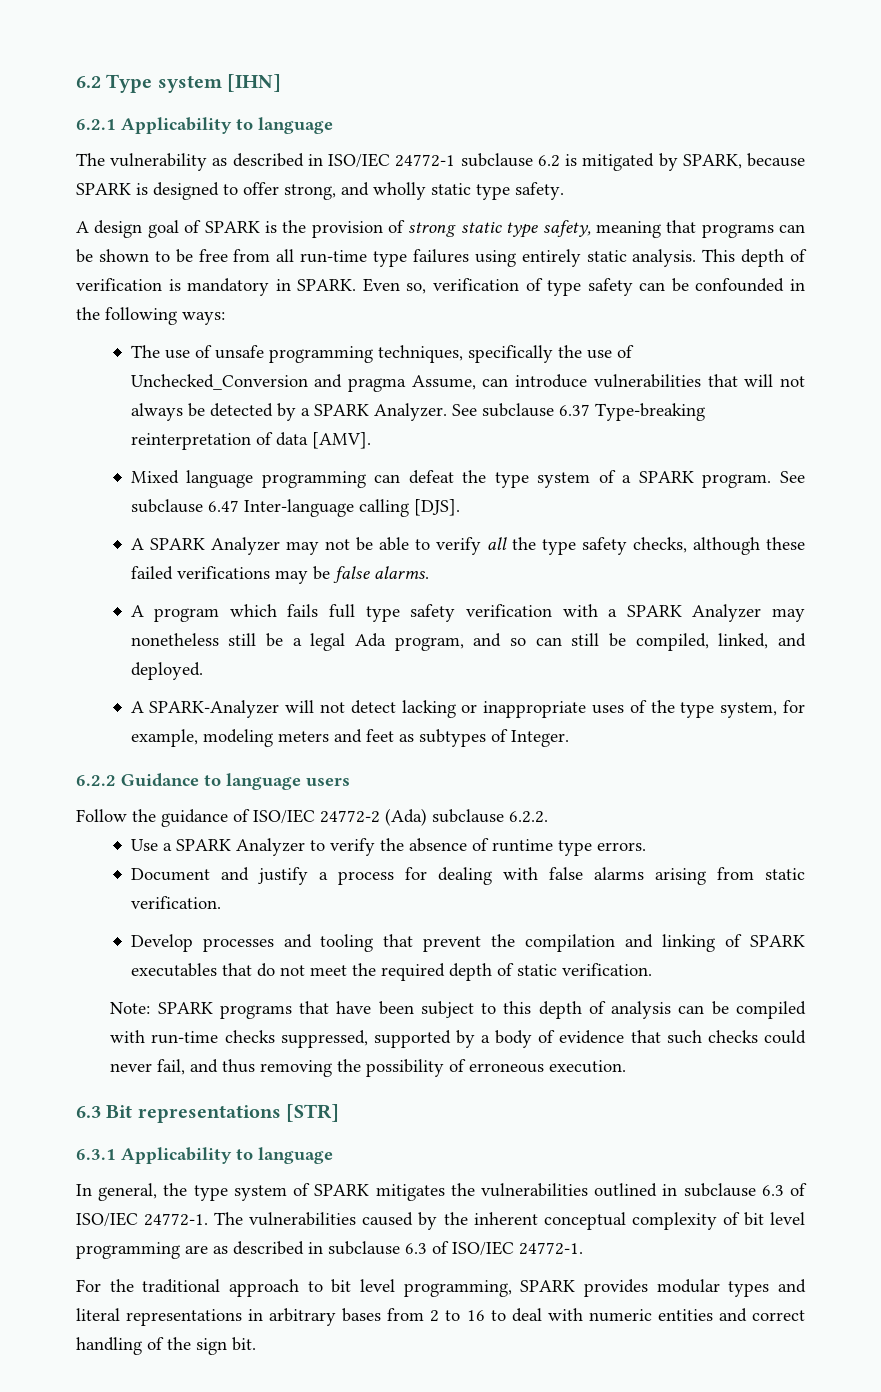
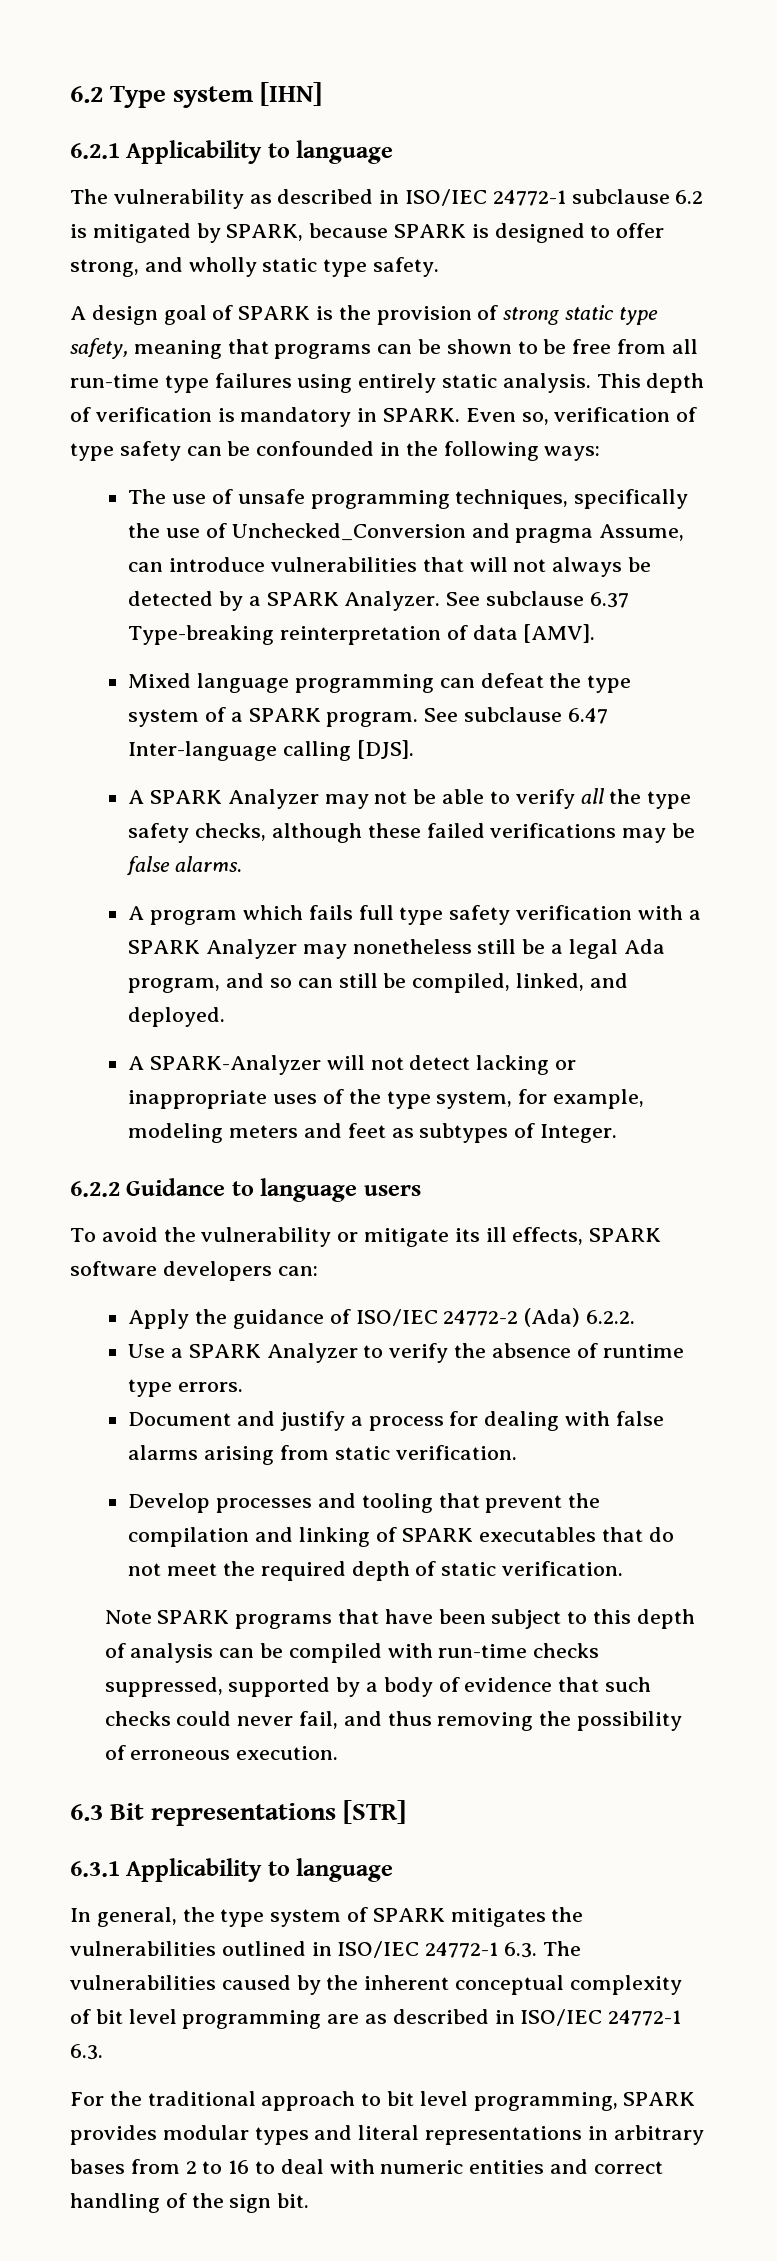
[76,809,127,822] Follow -> [70,1227,662,1247] [70,1261,318,1281] [128,1309,190,1329] To avoid the vulnerability or mitigate its ill effects, SPARK software developers can: // Apply
[432,809,504,823] subclause -> (581, 1317) none
[110,1002,151,1014] Note: -> [104,1610,152,1624] Note
[683,1183,807,1197] [76,1212,209,1227] subclause 6.3 of ISO/IEC 24772-1. -> [337,1941,538,1958] ISO/IEC 24772-1 6.3.
[328,1241,583,1256] subclause 6.3 of ISO/IEC 24772-1. -> [520,2009,682,2026] [70,2044,103,2060] ISO/IEC 24772-1 6.3.

